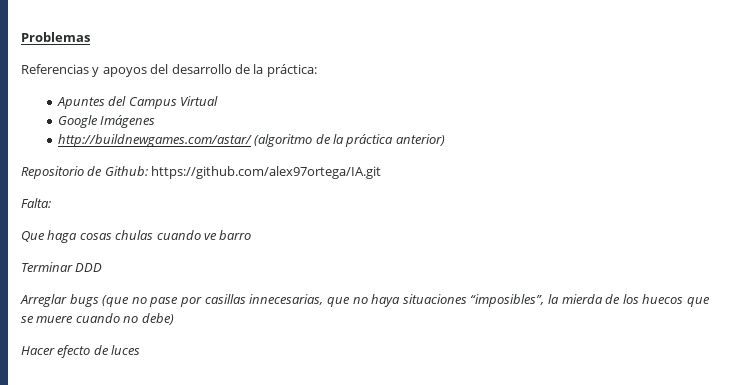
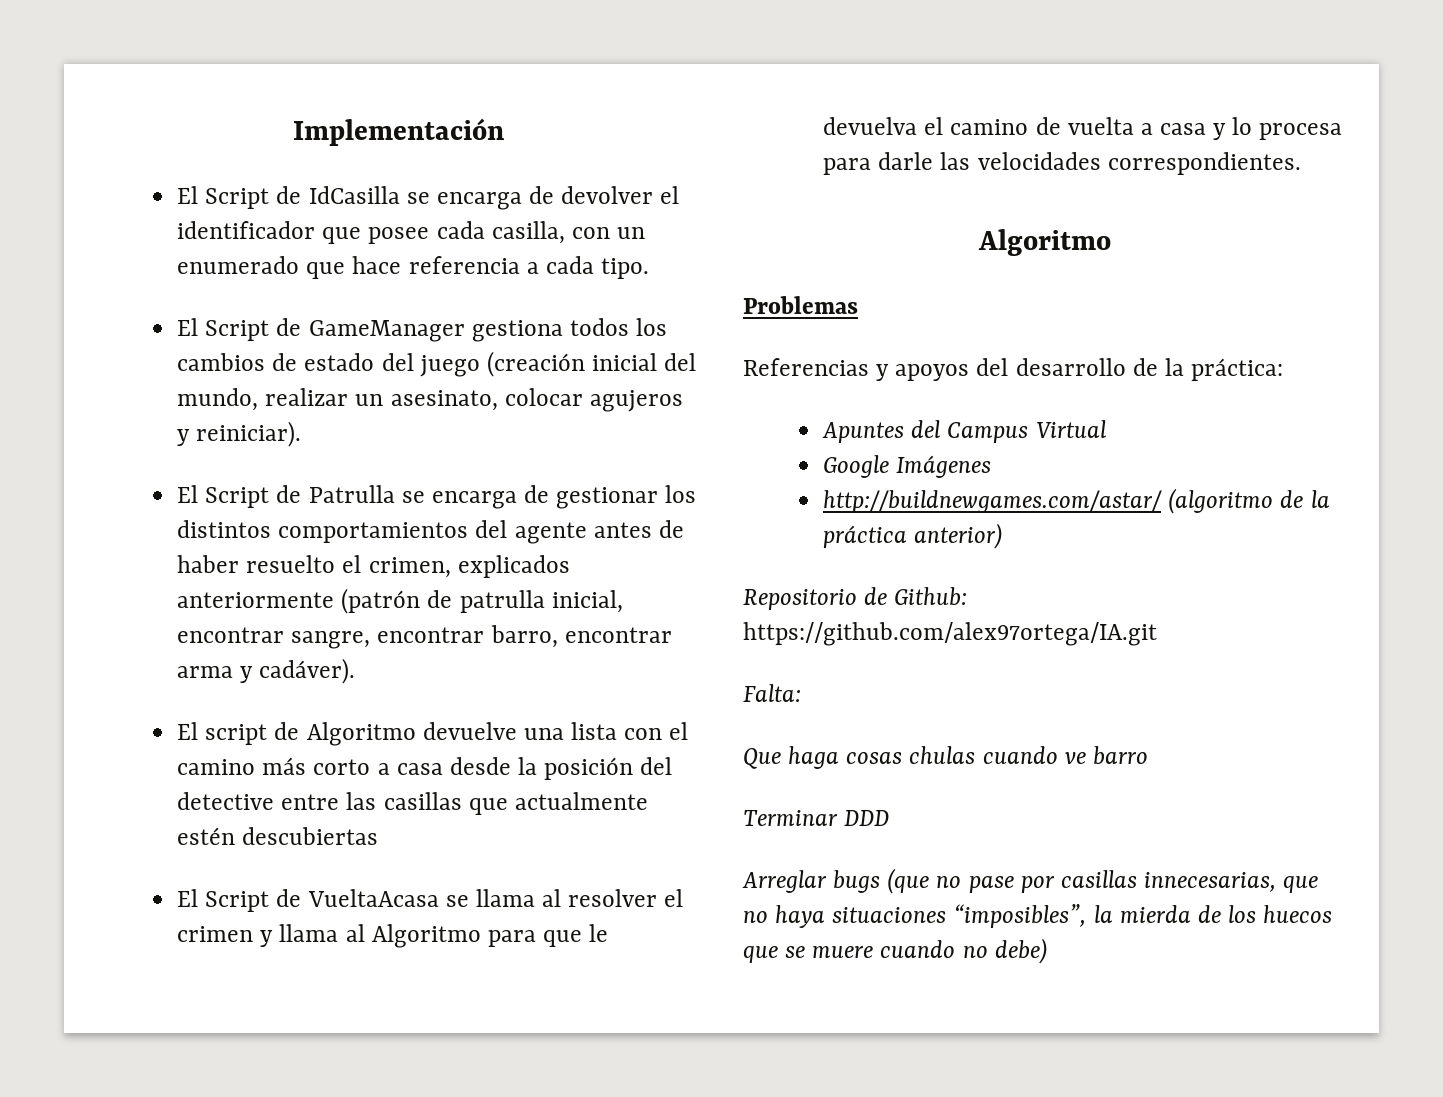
(21, 37) none -> [293,118,504,146] [177,186,680,210] [177,221,646,244] [177,256,650,279] [177,318,668,342] [177,351,697,377] [177,388,683,412] [177,421,302,447] [177,485,697,509] [177,520,684,544] [177,555,570,578] [177,588,623,614] [177,625,672,649] [177,658,356,684] [177,722,689,746] [177,757,673,780] [177,792,648,815] [177,827,379,845] [177,889,684,912] [177,924,609,948] [823,117,1343,140] [823,152,1301,175] [977,229,1111,256] Implementación // El Script de IdCasilla se encarga de devolver el identificador que posee cada casilla, con un enumerado que hace referencia a cada tipo. // El Script de GameManager gestiona todos los cambios de estado del juego (creación inicial del mundo, realizar un asesinato, colocar agujeros y reiniciar). // El Script de Patrulla se encarga de gestionar los distintos comportamientos del agente antes de haber resuelto el crimen, explicados anteriormente (patrón de patrulla inicial, encontrar sangre, encontrar barro, encontrar arma y cadáver). // El script de Algoritmo devuelve una lista con el camino más corto a casa desde la posición del detective entre las casillas que actualmente estén descubiertas // El Script de VueltaAcasa se llama al resolver el crimen y llama al Algoritmo para que le devuelva el camino de vuelta a casa y lo procesa para darle las velocidades correspondientes. // Algoritmo //
[21,345,141,358] // Hacer efecto de luces -> (1047, 951) none

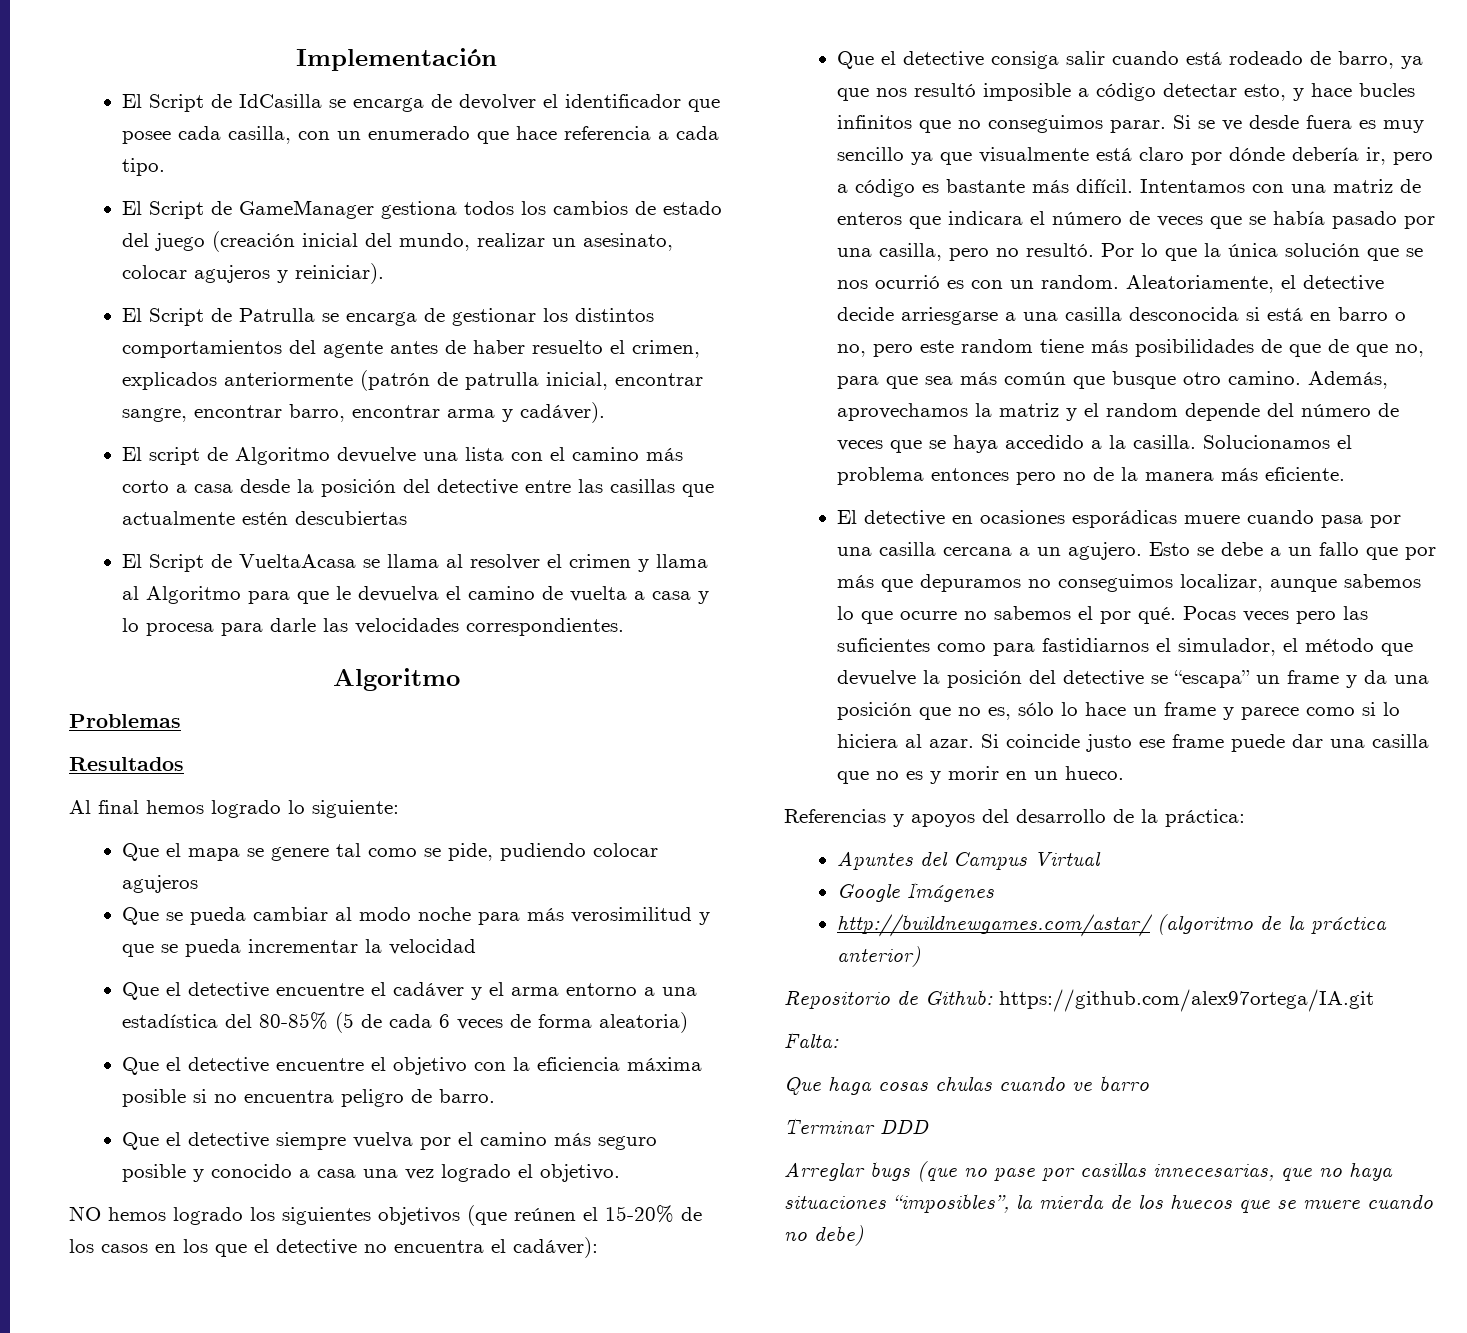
(858, 305) none -> [69,757,184,771] [69,800,399,818] [122,843,659,861] [122,875,199,893] [122,907,711,925] [122,939,477,957] [122,982,698,1000] [122,1012,689,1033] [122,1057,703,1075] [122,1089,496,1107] [122,1132,658,1150] [122,1164,621,1182] [69,1205,702,1226] [69,1237,598,1258] [837,51,1424,69] [837,83,1416,101] [837,115,1425,133] [837,147,1434,165] [837,179,1422,197] [837,211,1436,229] [837,243,1424,261] [837,275,1385,293] [837,307,1407,325] [837,339,1425,357] [837,371,1389,389] [837,403,1400,421] [837,435,1353,453] [837,467,1346,485] [837,510,1402,528] [837,542,1437,560] [837,574,1422,592] [837,606,1369,624] [837,638,1414,656] [837,670,1430,688] [837,702,1401,720] [837,734,1430,752] [837,766,1125,784] // Resultados // Al final hemos logrado lo siguiente: // Que el mapa se genere tal como se pide, pudiendo colocar agujeros // Que se pueda cambiar al modo noche para más verosimilitud y que se pueda incrementar la velocidad // Que el detective encuentre el cadáver y el arma entorno a una estadística del 80-85% (5 de cada 6 veces de forma aleatoria) // Que el detective encuentre el objetivo con la eficiencia máxima posible si no encuentra peligro de barro. // Que el detective siempre vuelva por el camino más seguro posible y conocido a casa una vez logrado el objetivo. // NO hemos logrado los siguientes objetivos (que reúnen el 15-20% de los casos en los que el detective no encuentra el cadáver): // Que el detective consiga salir cuando está rodeado de barro, ya que nos resultó imposible a código detectar esto, y hace bucles infinitos que no conseguimos parar. Si se ve desde fuera es muy sencillo ya que visualmente está claro por dónde debería ir, pero a código es bastante más difícil. Intentamos con una matriz de enteros que indicara el número de veces que se había pasado por una casilla, pero no resultó. Por lo que la única solución que se nos ocurrió es con un random. Aleatoriamente, el detective decide arriesgarse a una casilla desconocida si está en barro o no, pero este random tiene más posibilidades de que de que no, para que sea más común que busque otro camino. Además, aprovechamos la matriz y el random depende del número de veces que se haya accedido a la casilla. Solucionamos el problema entonces pero no de la manera más eficiente. // El detective en ocasiones esporádicas muere cuando pasa por una casilla cercana a un agujero. Esto se debe a un fallo que por más que depuramos no conseguimos localizar, aunque sabemos lo que ocurre no sabemos el por qué. Pocas veces pero las suficientes como para fastidiarnos el simulador, el método que devuelve la posición del detective se “escapa” un frame y da una posición que no es, sólo lo hace un frame y parece como si lo hiciera al azar. Si coincide justo ese frame puede dar una casilla que no es y morir en un hueco.

